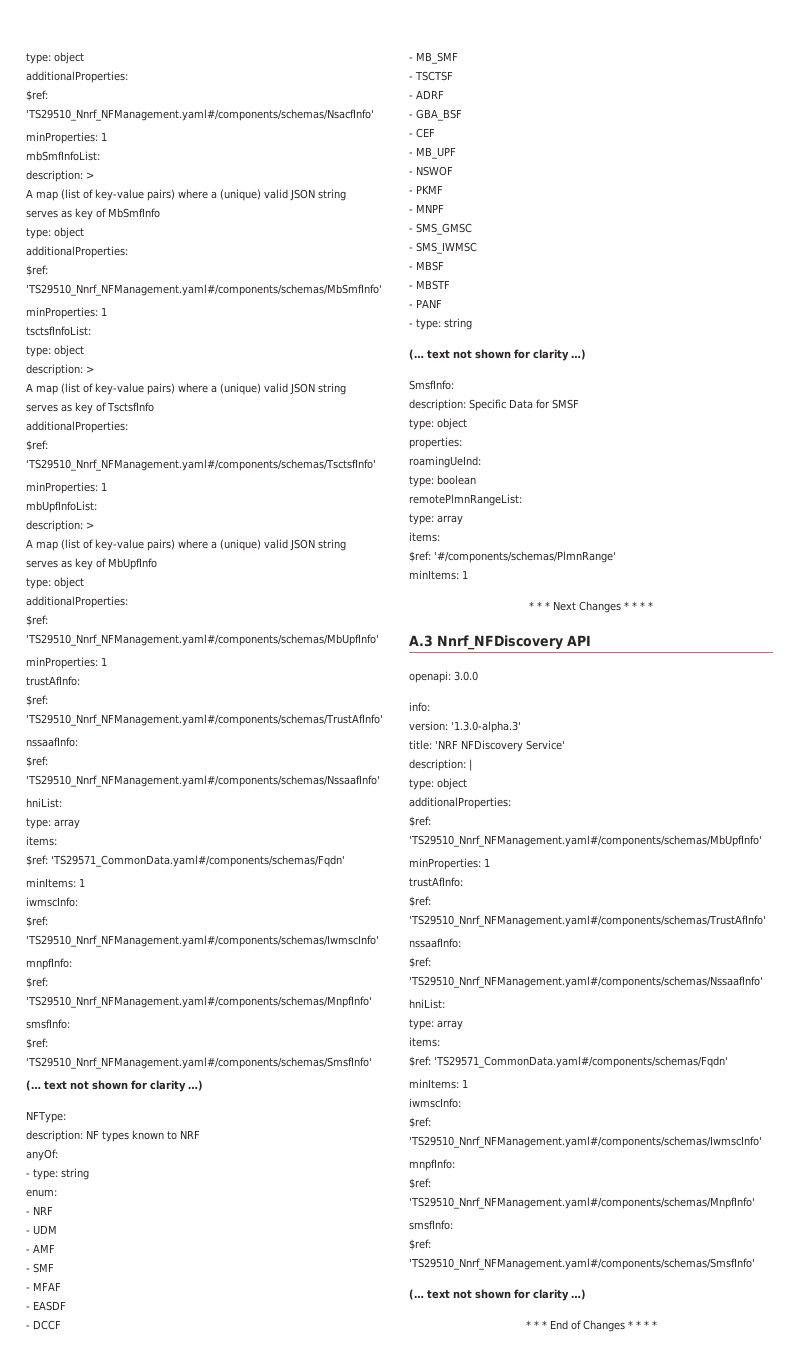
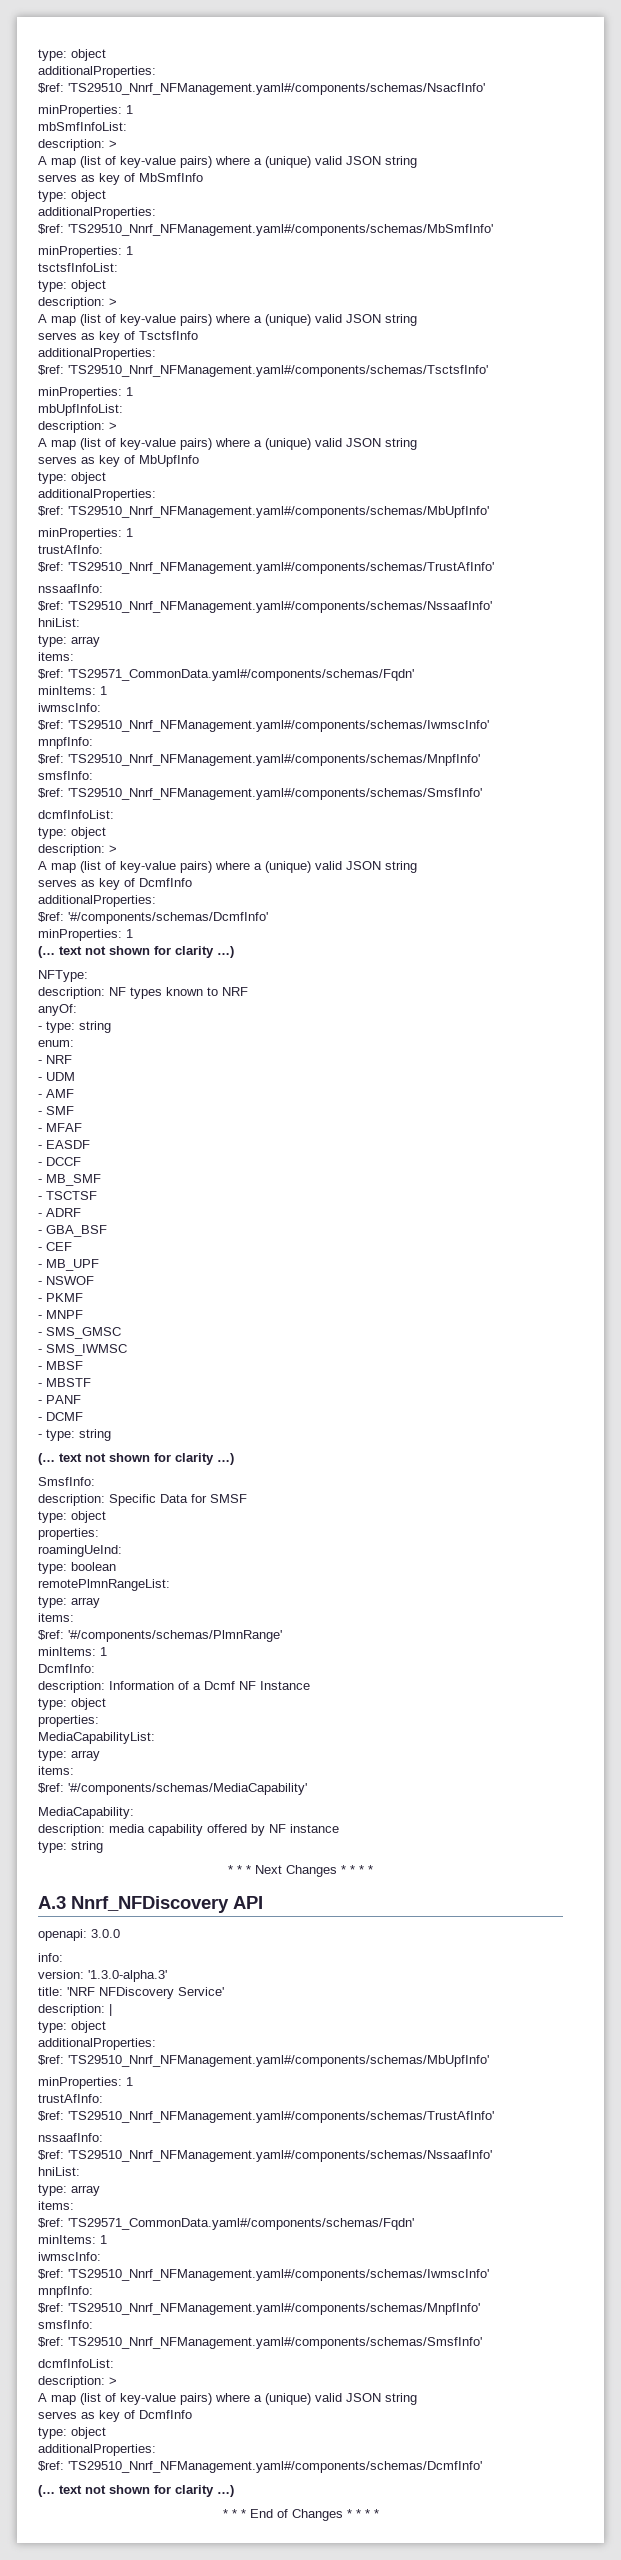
(372, 1063) none -> [38,810,114,819] [38,827,106,839] [38,844,117,856] [38,861,417,873] [38,878,192,890] [38,895,156,907] [38,912,268,924] [38,929,133,941] // dcmfInfoList: // type: object // description: > // A map (list of key-value pairs) where a (unique) valid JSON string // serves as key of DcmfInfo // additionalProperties: // $ref: '#/components/schemas/DcmfInfo' // minProperties: 1
(442, 303) none -> [38,1412,83,1421] // - DCMF
(468, 574) none -> [38,1664,95,1673] [38,1681,310,1693] [38,1698,106,1710] [38,1715,99,1727] [38,1732,155,1744] [38,1749,100,1761] [38,1766,74,1775] [38,1783,307,1795] [38,1807,134,1819] [38,1824,339,1836] [38,1841,103,1853] // DcmfInfo: // description: Information of a Dcmf NF Instance // type: object // properties: // MediaCapabilityList: // type: array // items: // $ref: '#/components/schemas/MediaCapability' // MediaCapability: // description: media capability offered by NF instance // type: string
(755, 1264) none -> [38,2359,114,2368] [38,2376,117,2388] [38,2393,417,2405] [38,2410,192,2422] [38,2427,106,2439] [38,2444,156,2456] [38,2461,482,2473] // dcmfInfoList: // description: > // A map (list of key-value pairs) where a (unique) valid JSON string // serves as key of DcmfInfo // type: object // additionalProperties: // $ref: 'TS29510_Nnrf_NFManagement.yaml#/components/schemas/DcmfInfo'

